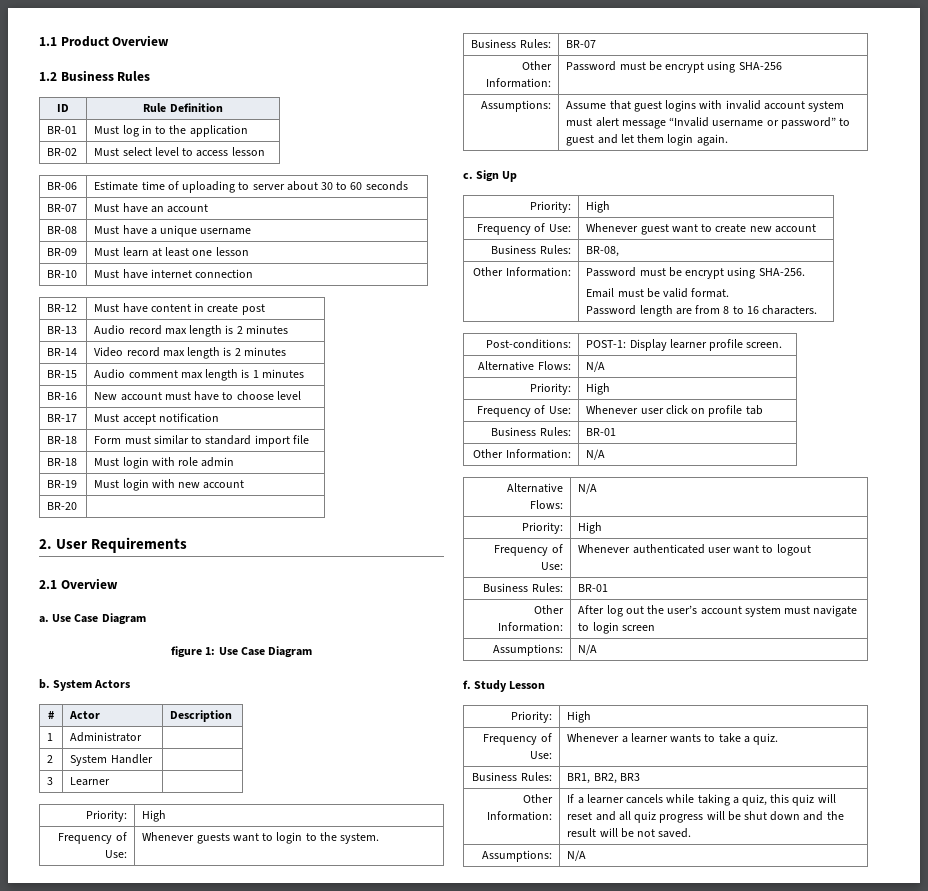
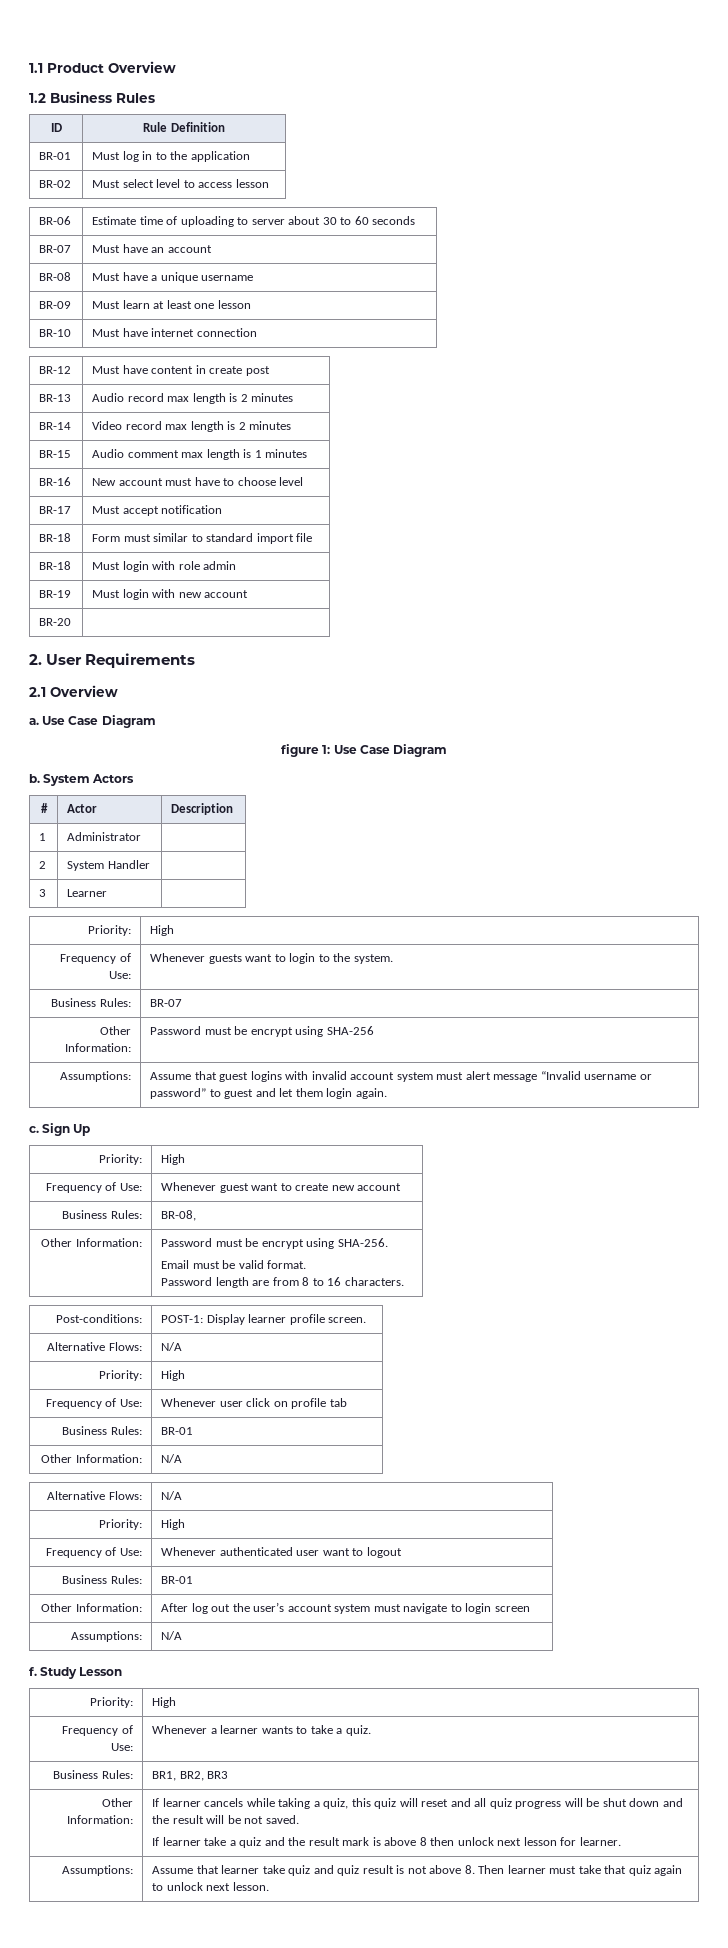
[577,797,584,804] a -> (160, 1802) none
[481,850,552,862] [567,850,587,861] // Assumptions: | N/A -> [152,1837,621,1848] [61,1865,133,1876] [152,1865,683,1876] [152,1882,269,1891] // If learner take a quiz and the result mark is above 8 then unlock next lesson for learner. // Assumptions: | Assume that learner take quiz and quiz result is not above 8. Then learner must take that quiz again to unlock next lesson.

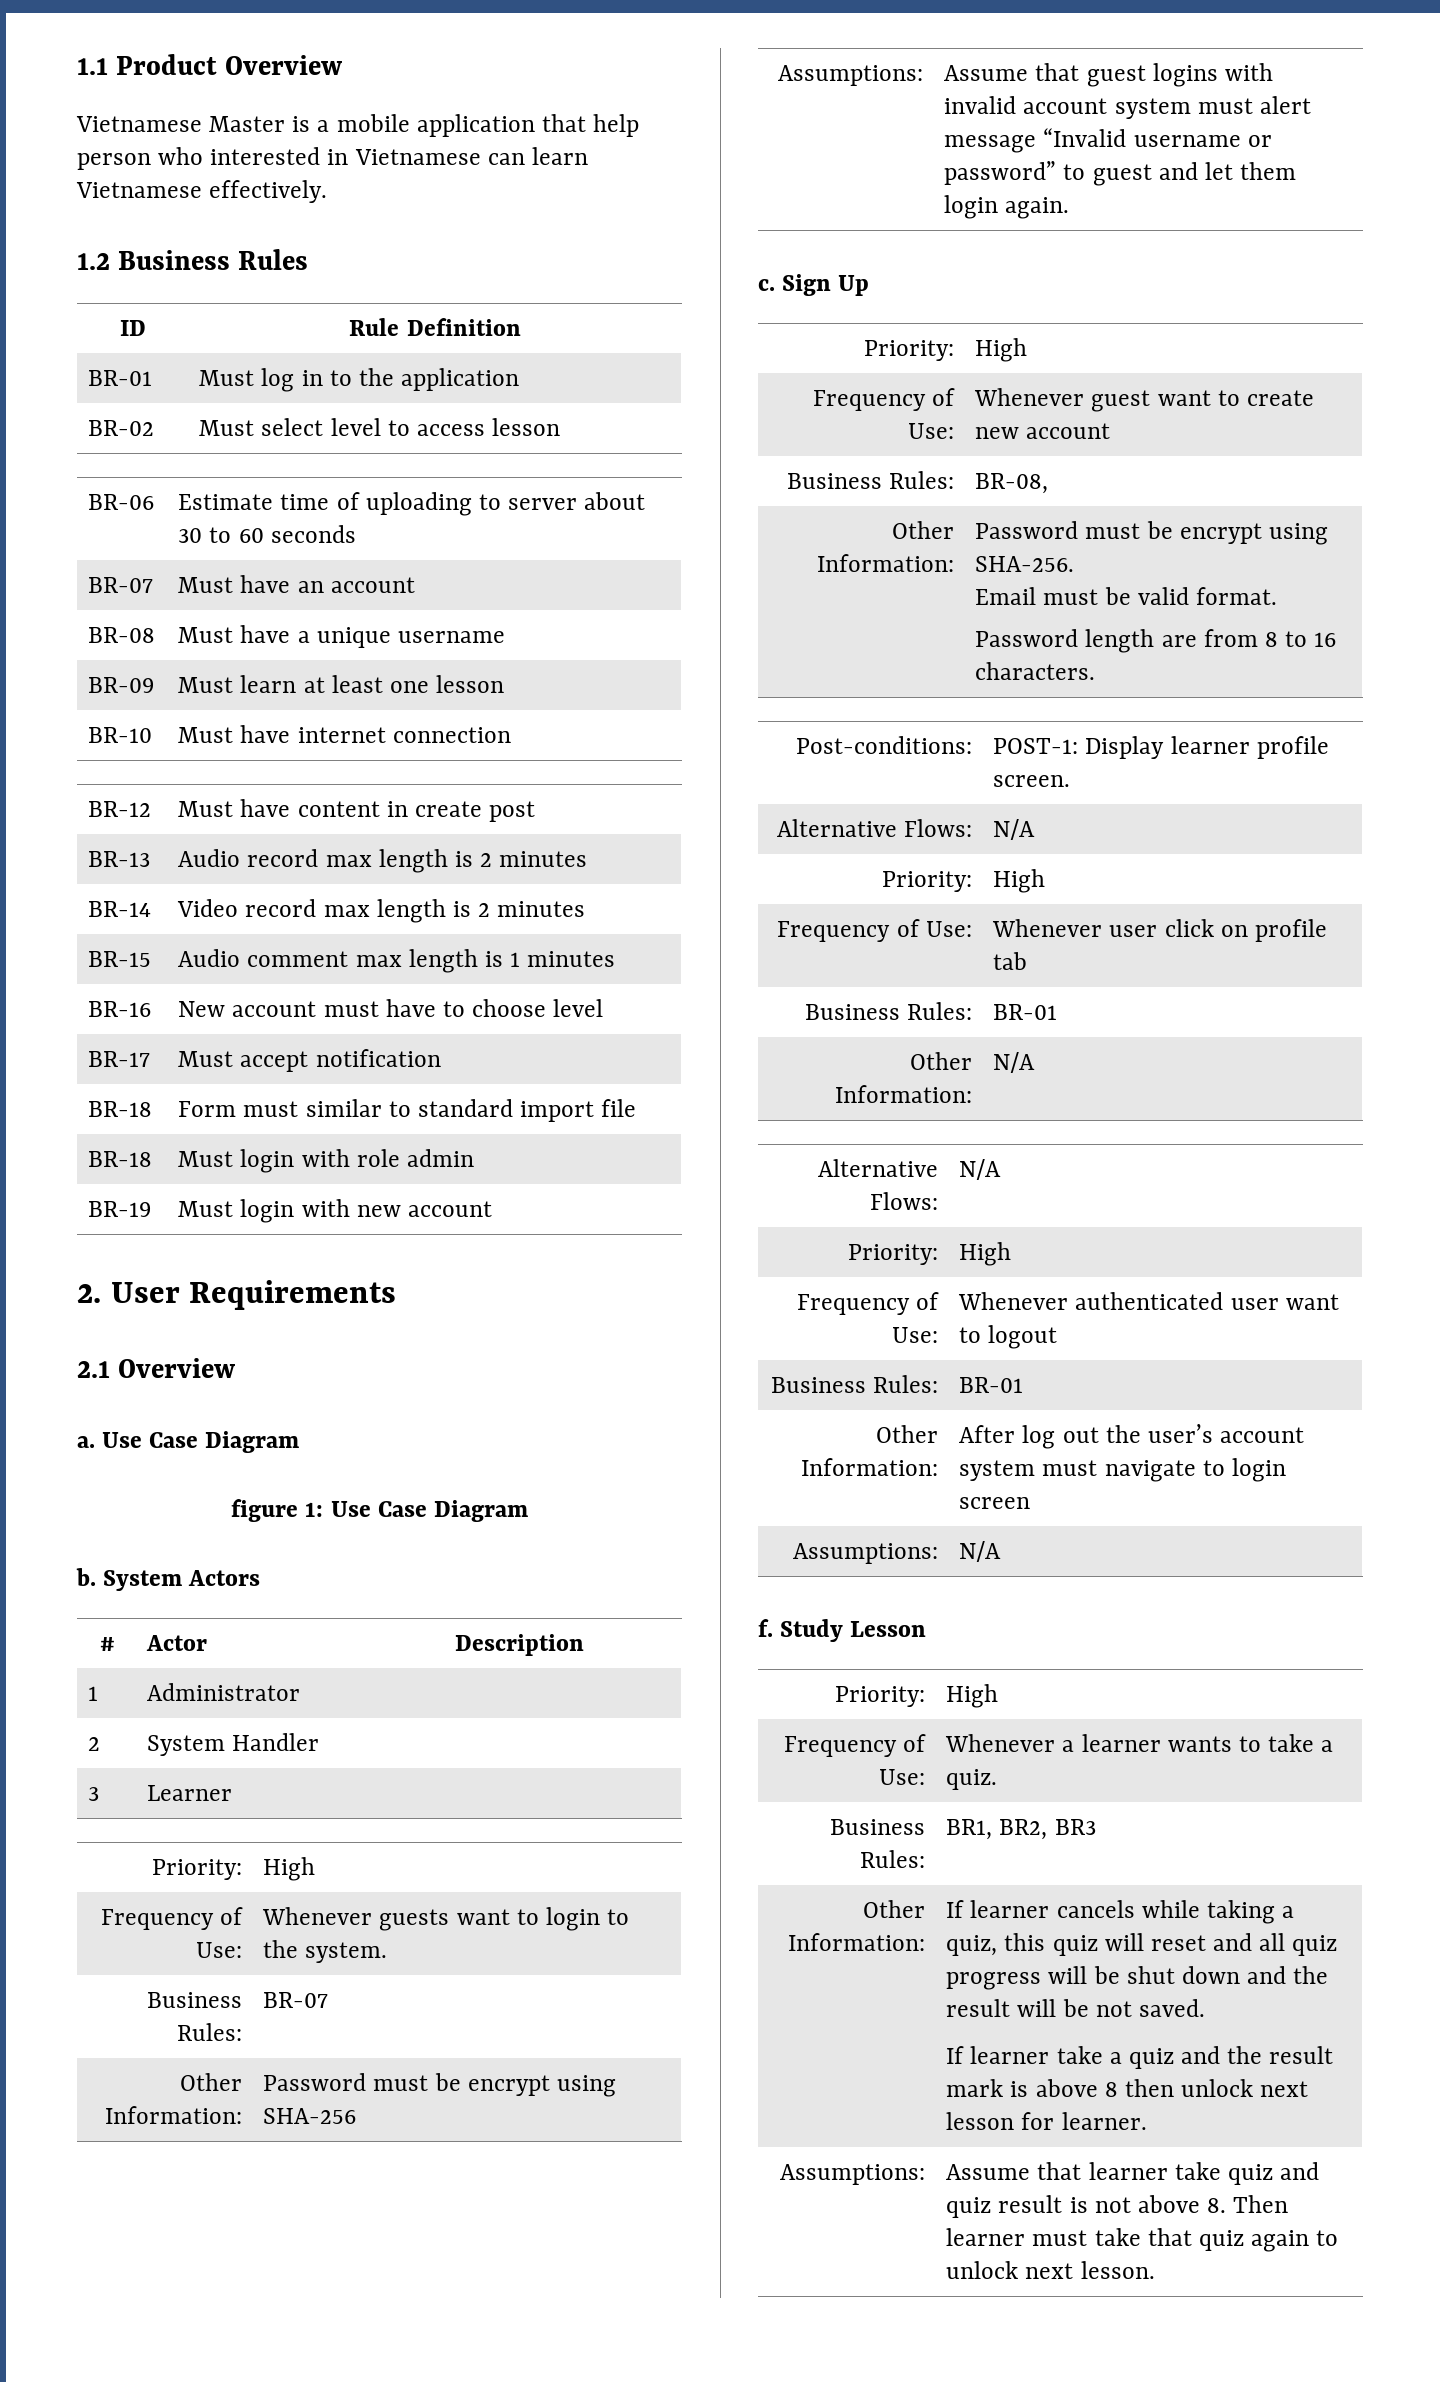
(176, 67) none -> [76,114,640,137] [77,147,588,170] [76,180,328,203] // Vietnamese Master is a mobile application that help person who interested in Vietnamese can learn Vietnamese effectively.
[39,618,72,626] // BR-20 | -> (492, 1209) none

